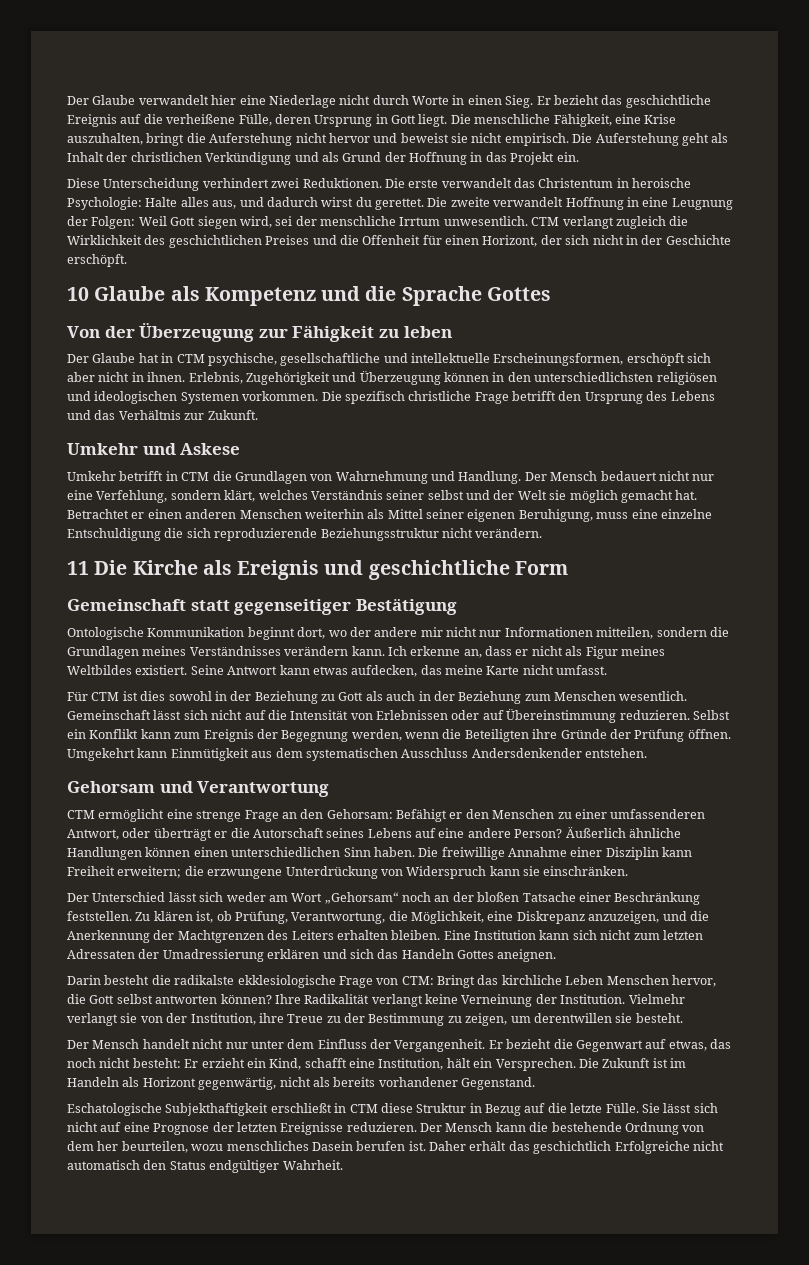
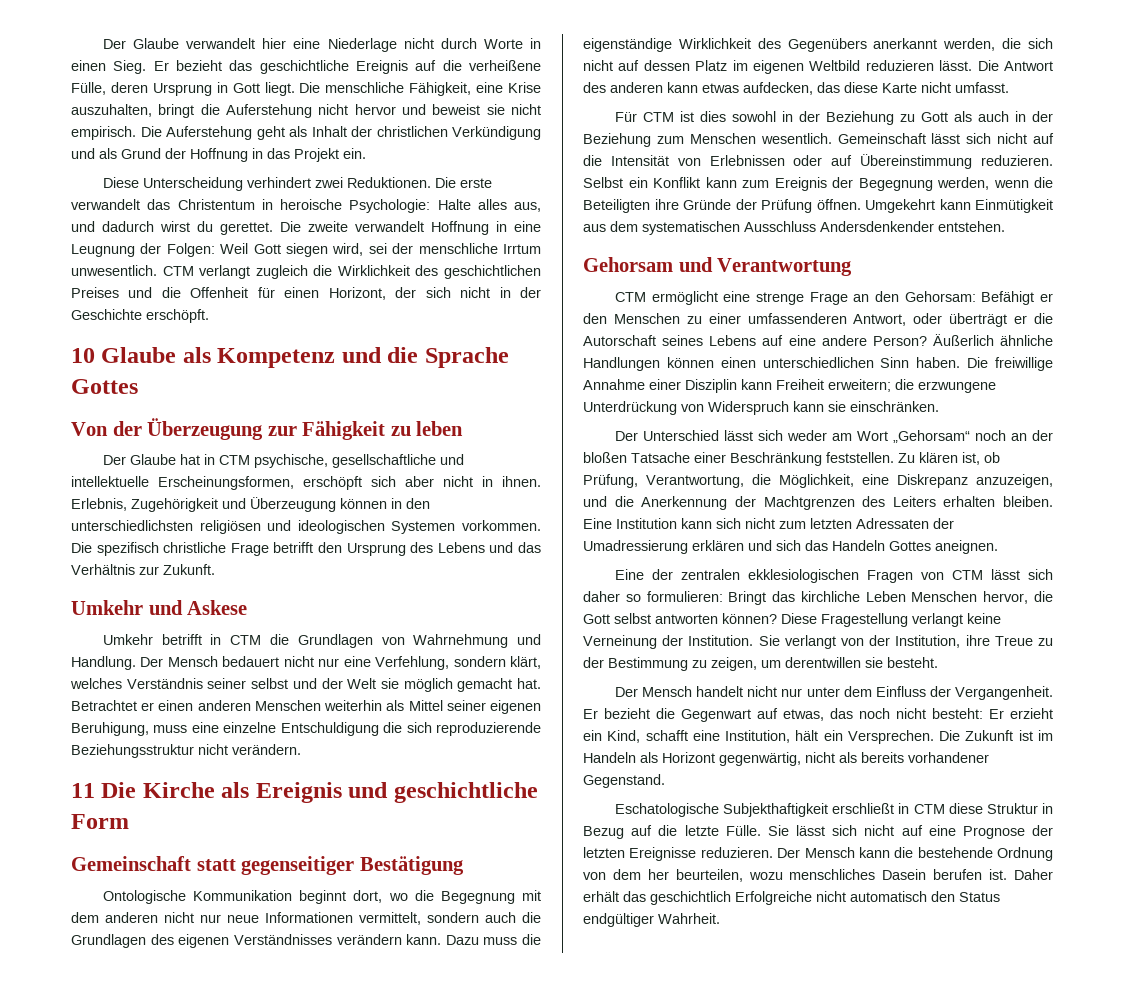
[349,627,729,639] [67,646,665,659] [67,665,278,675] der andere mir nicht nur Informationen mitteilen, sondern die Grundlagen meines Verständnisses verändern kann. Ich erkenne an, dass er nicht als Figur meines Weltbildes existiert. Seine Antwort -> [414,890,541,904] [71,912,541,925] [71,934,541,948] [583,38,1053,52] [583,60,1053,74] [583,82,663,93] die Begegnung mit dem anderen nicht nur neue Informationen vermittelt, sondern auch die Grundlagen des eigenen Verständnisses verändern kann. Dazu muss die eigenständige Wirklichkeit des Gegenübers anerkannt werden, die sich nicht auf dessen Platz im eigenen Weltbild reduzieren lässt. Die Antwort des anderen
[445,665,483,675] meine -> [844,82,878,93] diese
[67,975,434,988] Darin besteht die radikalste ekklesiologische Frage von CTM: -> [614,569,1053,583] [583,591,723,602] Eine der zentralen ekklesiologischen Fragen von CTM lässt sich daher so formulieren:
[274,994,370,1004] Ihre Radikalität -> [781,613,908,627] Diese Fragestellung
[628,994,685,1004] [67,1013,138,1026] Vielmehr verlangt sie -> [758,635,836,649] Sie verlangt

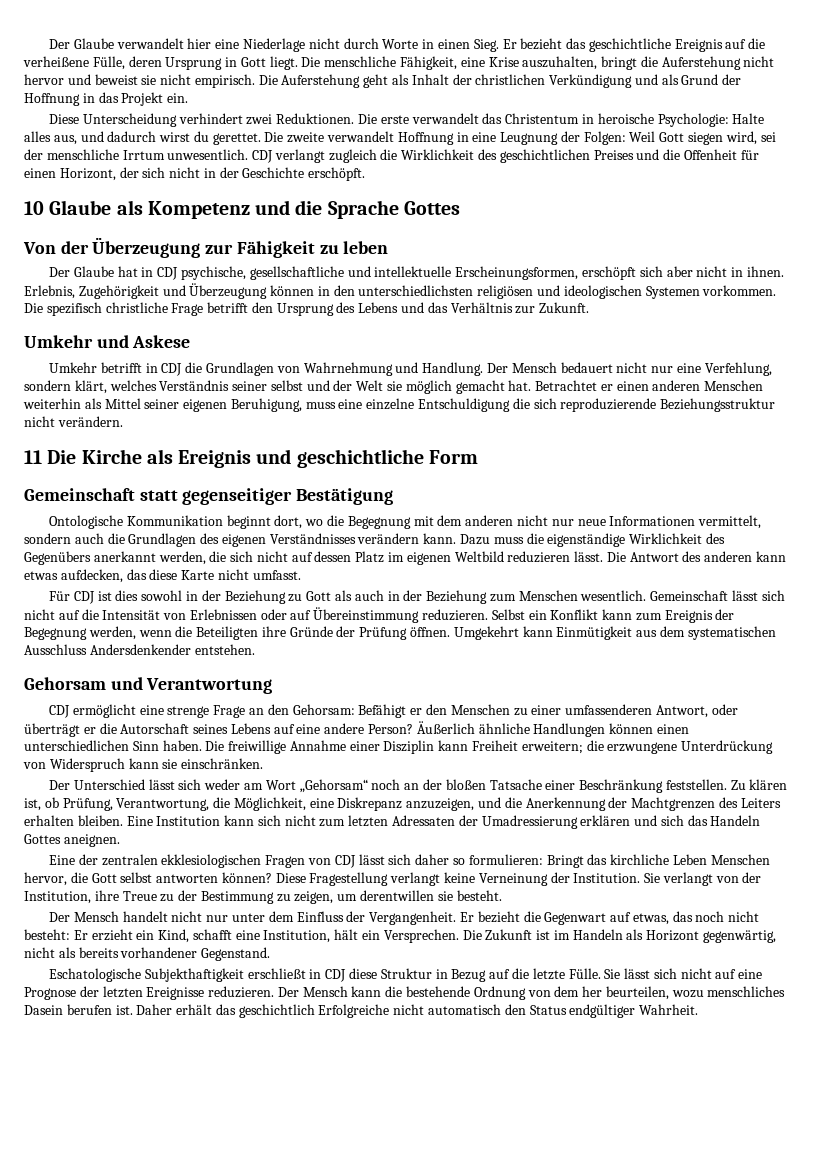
[162,266,194,276] CTM -> [252,150,274,163] CDJ
[218,455,250,465] CTM -> [157,267,179,280] CDJ
[230,635,262,645] CTM -> [161,363,183,376] CDJ
[642,112,674,122] CTM -> [73,591,95,604] CDJ
[614,292,646,302] CTM -> [49,705,71,718] CDJ
[951,570,983,580] CTM -> [334,855,356,868] CDJ
[913,804,945,814] CTM -> [325,969,347,982] CDJ

